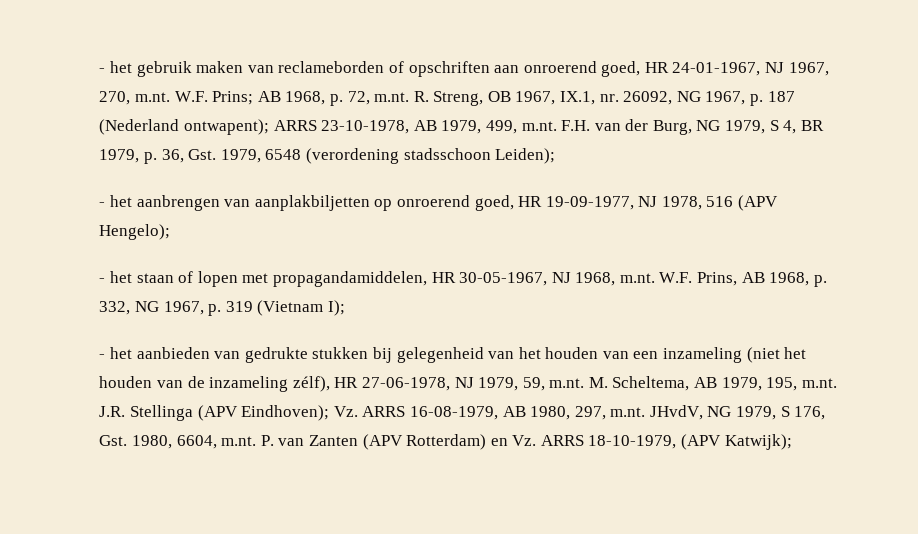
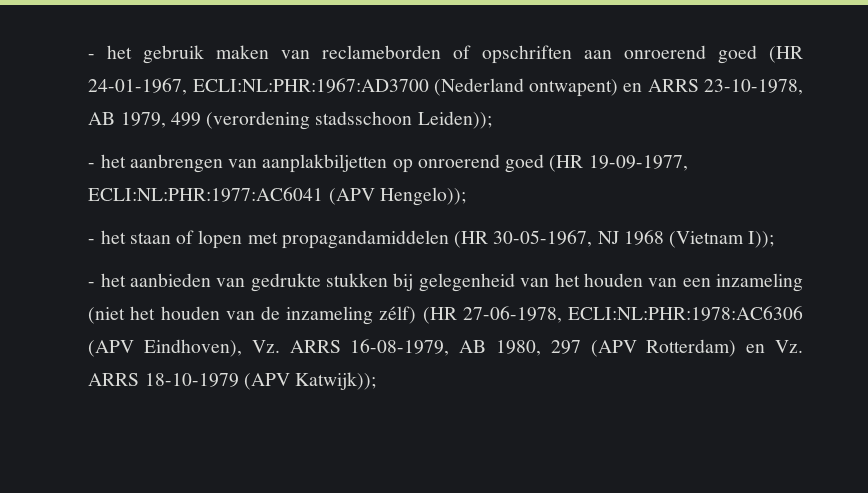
[601,61,829,77] [99,91,795,106] [99,119,824,135] [99,149,302,164] goed, HR 24-01-1967, NJ 1967, 270, m.nt. W.F. Prins; AB 1968, p. 72, m.nt. R. Streng, OB 1967, IX.1, nr. 26092, NG 1967, p. 187 (Nederland ontwapent); ARRS 23-10-1978, AB 1979, 499, m.nt. F.H. van der Burg, NG 1979, S 4, BR 1979, p. 36, Gst. 1979, 6548 -> [718,45,804,64] [88,78,803,97] [88,112,201,128] goed (HR 24-01-1967, ECLI:NL:PHR:1967:AD3700 (Nederland ontwapent) en ARRS 23-10-1978, AB 1979, 499
[495,148,556,164] Leiden); -> [417,111,492,129] Leiden));
[474,195,779,211] [99,224,171,240] goed, HR 19-09-1977, NJ 1978, 516 (APV Hengelo); -> [505,154,688,173] [88,187,466,206] goed (HR 19-09-1977, ECLI:NL:PHR:1977:AC6041 (APV Hengelo));
[272,271,827,287] [99,300,345,316] propagandamiddelen, HR 30-05-1967, NJ 1968, m.nt. W.F. Prins, AB 1968, p. 332, NG 1967, p. 319 (Vietnam I); -> [281,230,775,249] propagandamiddelen (HR 30-05-1967, NJ 1968 (Vietnam I));
[292,376,837,392] [99,405,330,421] zélf), HR 27-06-1978, NJ 1979, 59, m.nt. M. Scheltema, AB 1979, 195, m.nt. J.R. Stellinga (APV Eindhoven); -> [379,306,804,324] [88,339,243,357] zélf) (HR 27-06-1978, ECLI:NL:PHR:1978:AC6306 (APV Eindhoven),
[574,405,826,420] [99,435,358,449] 297, m.nt. JHvdV, NG 1979, S 176, Gst. 1980, 6604, m.nt. P. van Zanten -> [550,340,581,354] 297
[588,434,792,450] 18-10-1979, (APV Katwijk); -> [144,372,377,390] 18-10-1979 (APV Katwijk));

